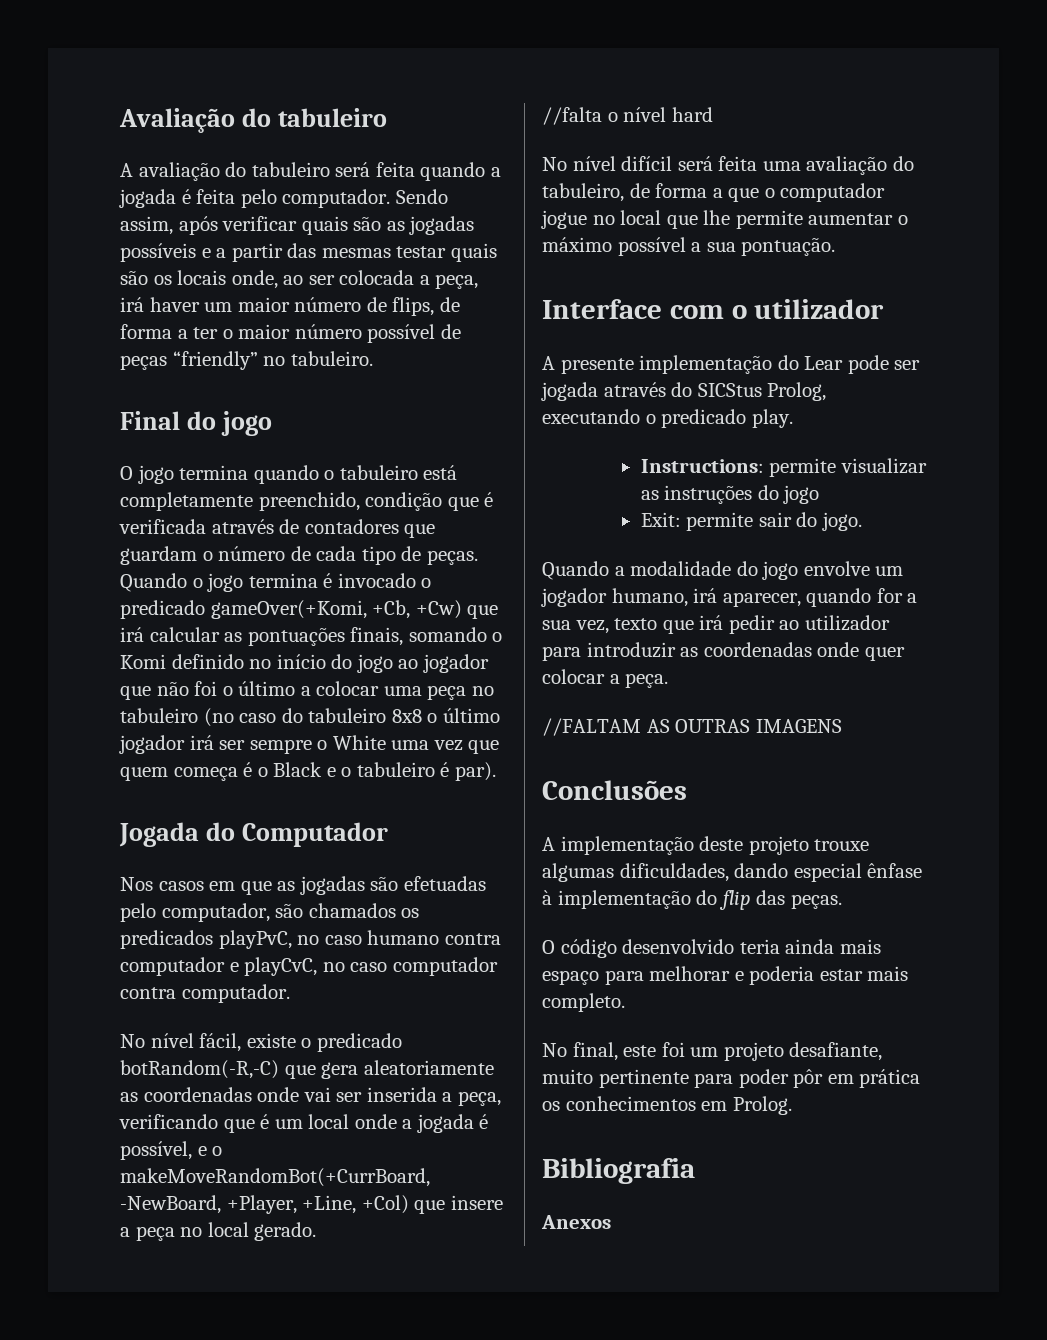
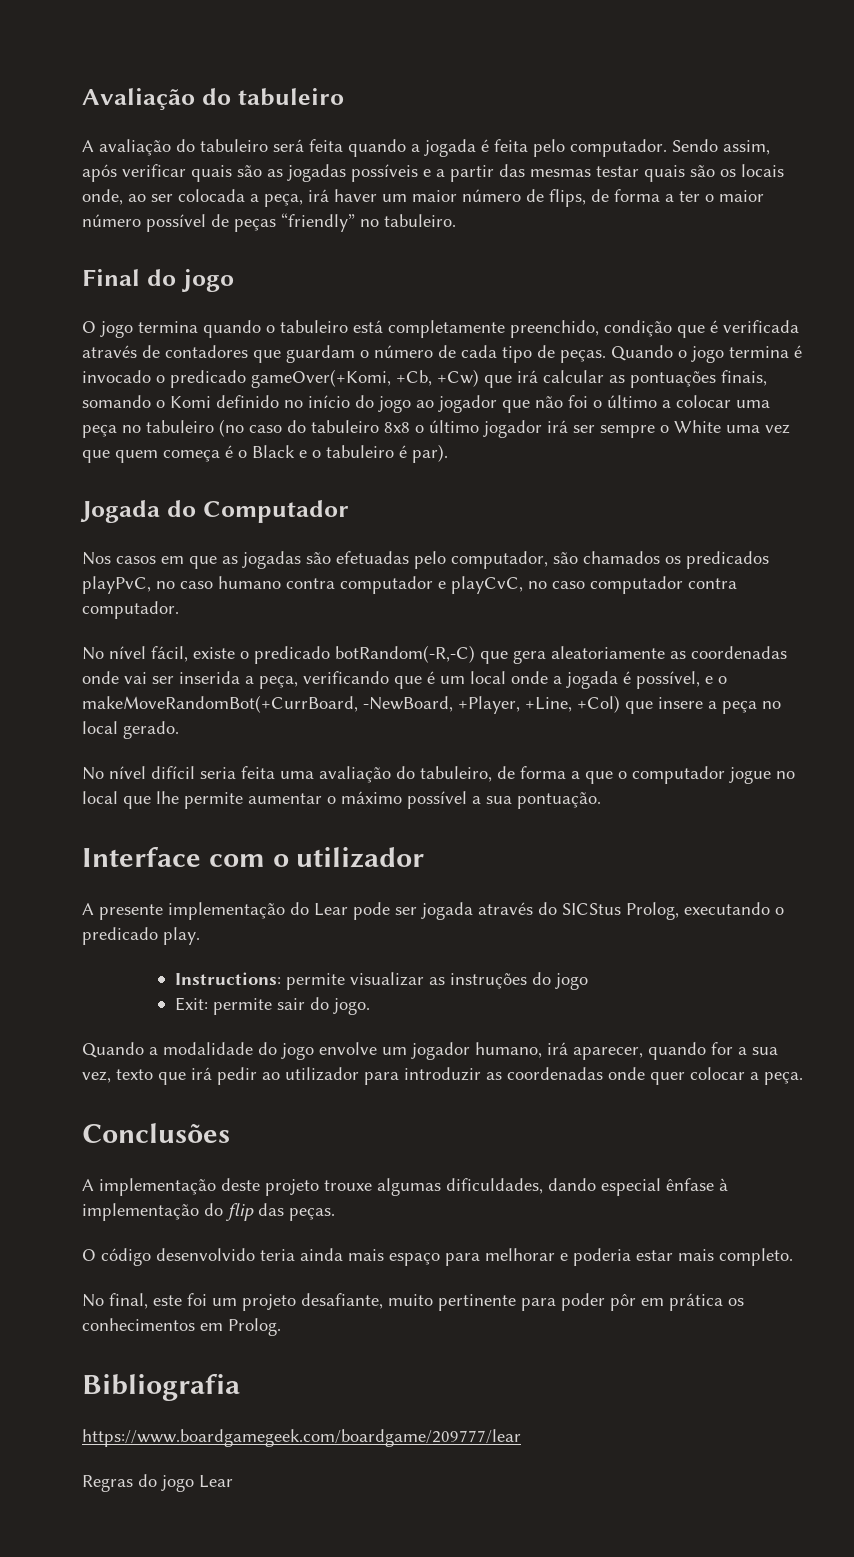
[542,107,713,125] // //falta o nível hard -> (179, 730) none
[677,156,713,171] será -> [200,767,236,779] seria
[542,718,842,736] // //FALTAM AS OUTRAS IMAGENS -> (803, 1078) none
[541,1215,611,1229] Anexos -> [82,1429,521,1447] [82,1474,233,1492] https://www.boardgamegeek.com/boardgame/209777/lear // Regras do jogo Lear

